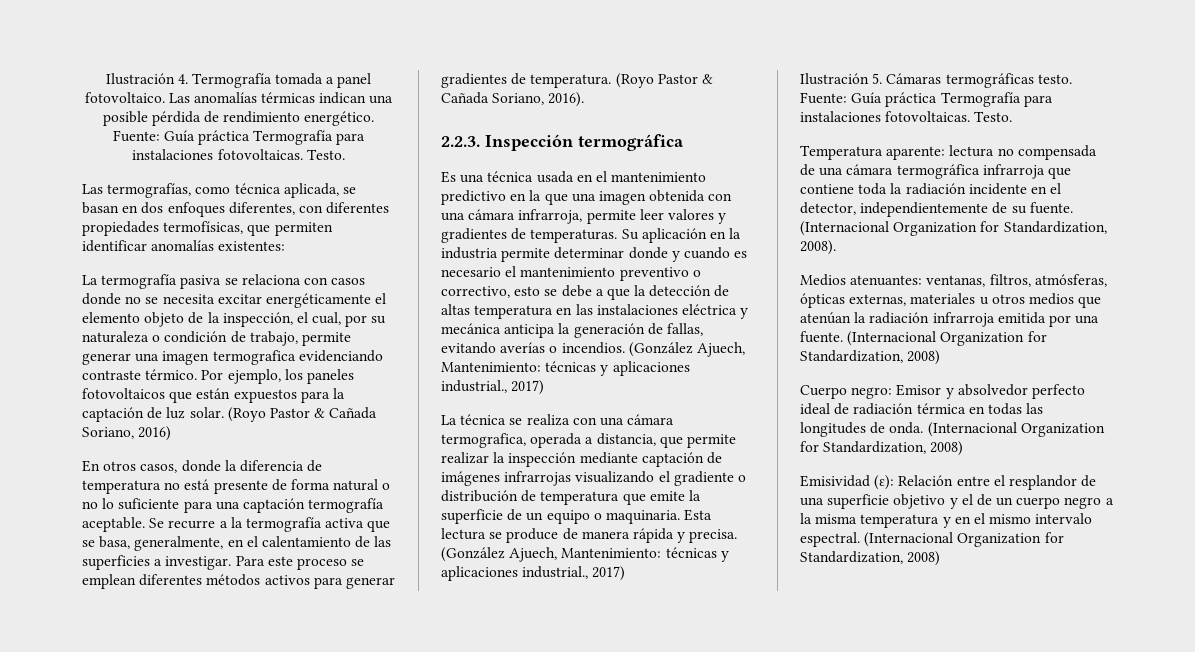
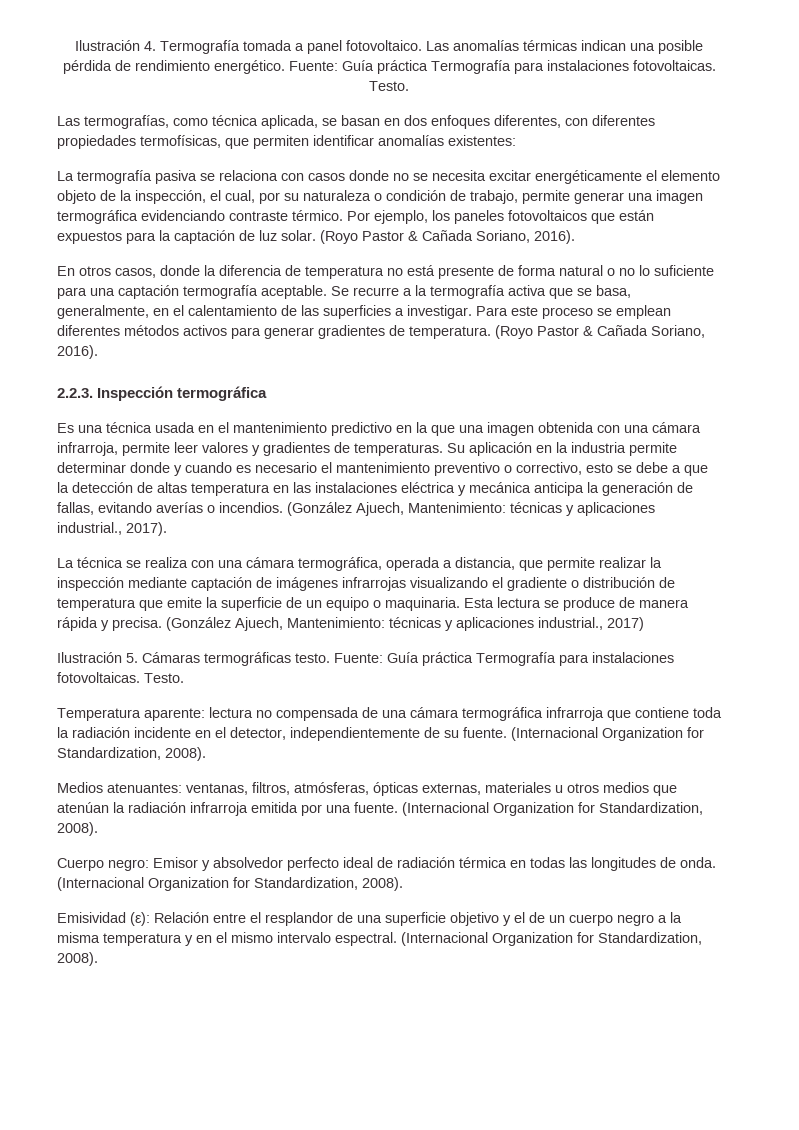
[212,350,296,365] termografica -> [57,210,138,224] termográfica
[138,426,172,441] 2016) -> [534,230,575,244] 2016).
[511,380,545,395] 2017) -> [126,522,167,536] 2017).
[441,433,526,448] termografica, -> [298,557,382,571] termográfica,
[907,350,941,365] 2008) -> [57,822,98,836] 2008).
[930,441,964,456] 2008) -> [362,877,403,891] 2008).
[907,551,941,566] 2008) -> [57,952,98,966] 2008).

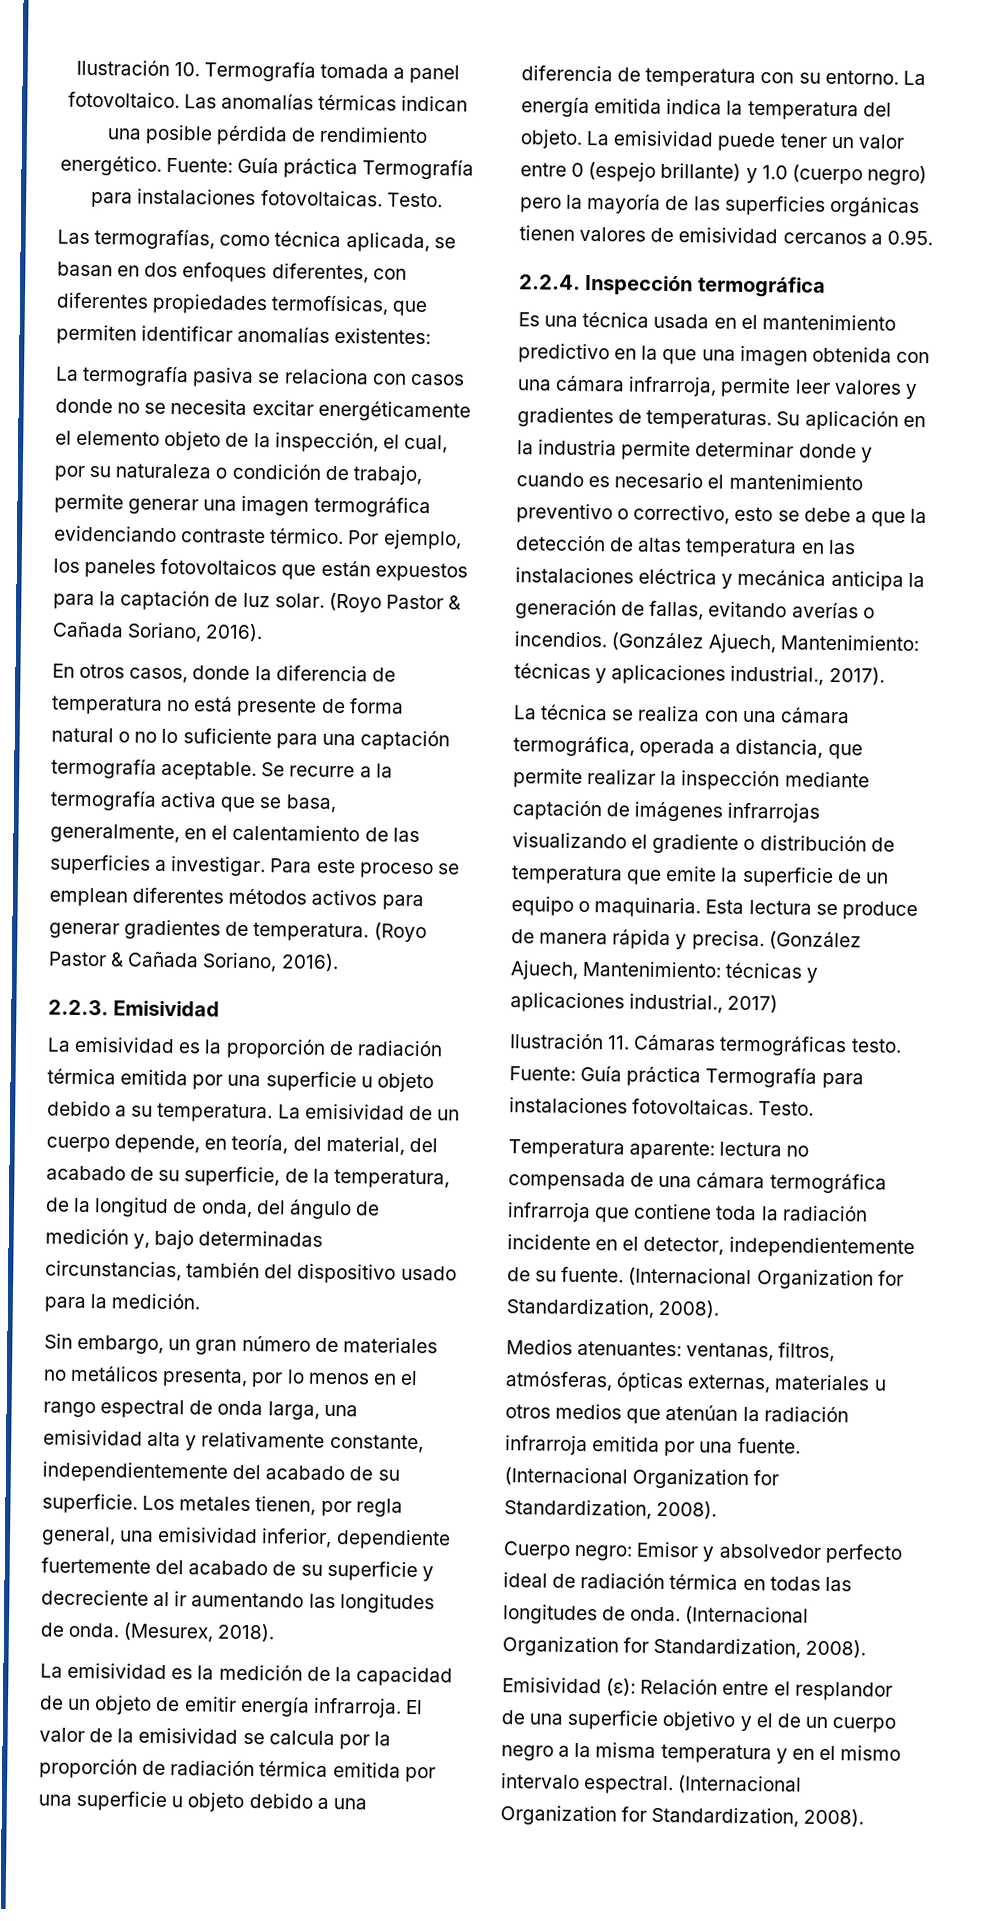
[75,40,156,51] Ilustración 4. -> [75,59,200,77] Ilustración 10.
(93, 393) none -> [113,1000,221,1017] [47,1036,443,1059] [47,1068,434,1093] [47,1100,460,1123] [46,1133,438,1156] [46,1165,450,1189] [45,1197,380,1220] [45,1228,324,1250] [45,1260,457,1284] [44,1293,201,1313] [44,1333,438,1355] [43,1365,418,1388] [43,1399,358,1420] [43,1429,424,1454] [42,1461,400,1483] [42,1493,403,1517] [41,1526,451,1550] [41,1557,434,1582] [41,1589,435,1614] [40,1622,275,1643] [40,1662,453,1687] [39,1695,423,1718] [39,1727,391,1750] [39,1758,436,1783] [38,1790,367,1812] [521,65,926,88] [521,96,892,121] [520,129,904,152] [520,162,927,186] [520,193,920,217] [519,225,933,246] [519,274,581,290] Emisividad // La emisividad es la proporción de radiación térmica emitida por una superficie u objeto debido a su temperatura. La emisividad de un cuerpo depende, en teoría, del material, del acabado de su superficie, de la temperatura, de la longitud de onda, del ángulo de medición y, bajo determinadas circunstancias, también del dispositivo usado para la medición. // Sin embargo, un gran número de materiales no metálicos presenta, por lo menos en el rango espectral de onda larga, una emisividad alta y relativamente constante, independientemente del acabado de su superficie. Los metales tienen, por regla general, una emisividad inferior, dependiente fuertemente del acabado de su superficie y decreciente al ir aumentando las longitudes de onda. (Mesurex, 2018). // La emisividad es la medición de la capacidad de un objeto de emitir energía infrarroja. El valor de la emisividad se calcula por la proporción de radiación térmica emitida por una superficie u objeto debido a una diferencia de temperatura con su entorno. La energía emitida indica la temperatura del objeto. La emisividad puede tener un valor entre 0 (espejo brillante) y 1.0 (cuerpo negro) pero la mayoría de las superficies orgánicas tienen valores de emisividad cercanos a 0.95. // 2.2.4.
[126,653,138,663] 5. -> [607,1035,631,1050] 11.

